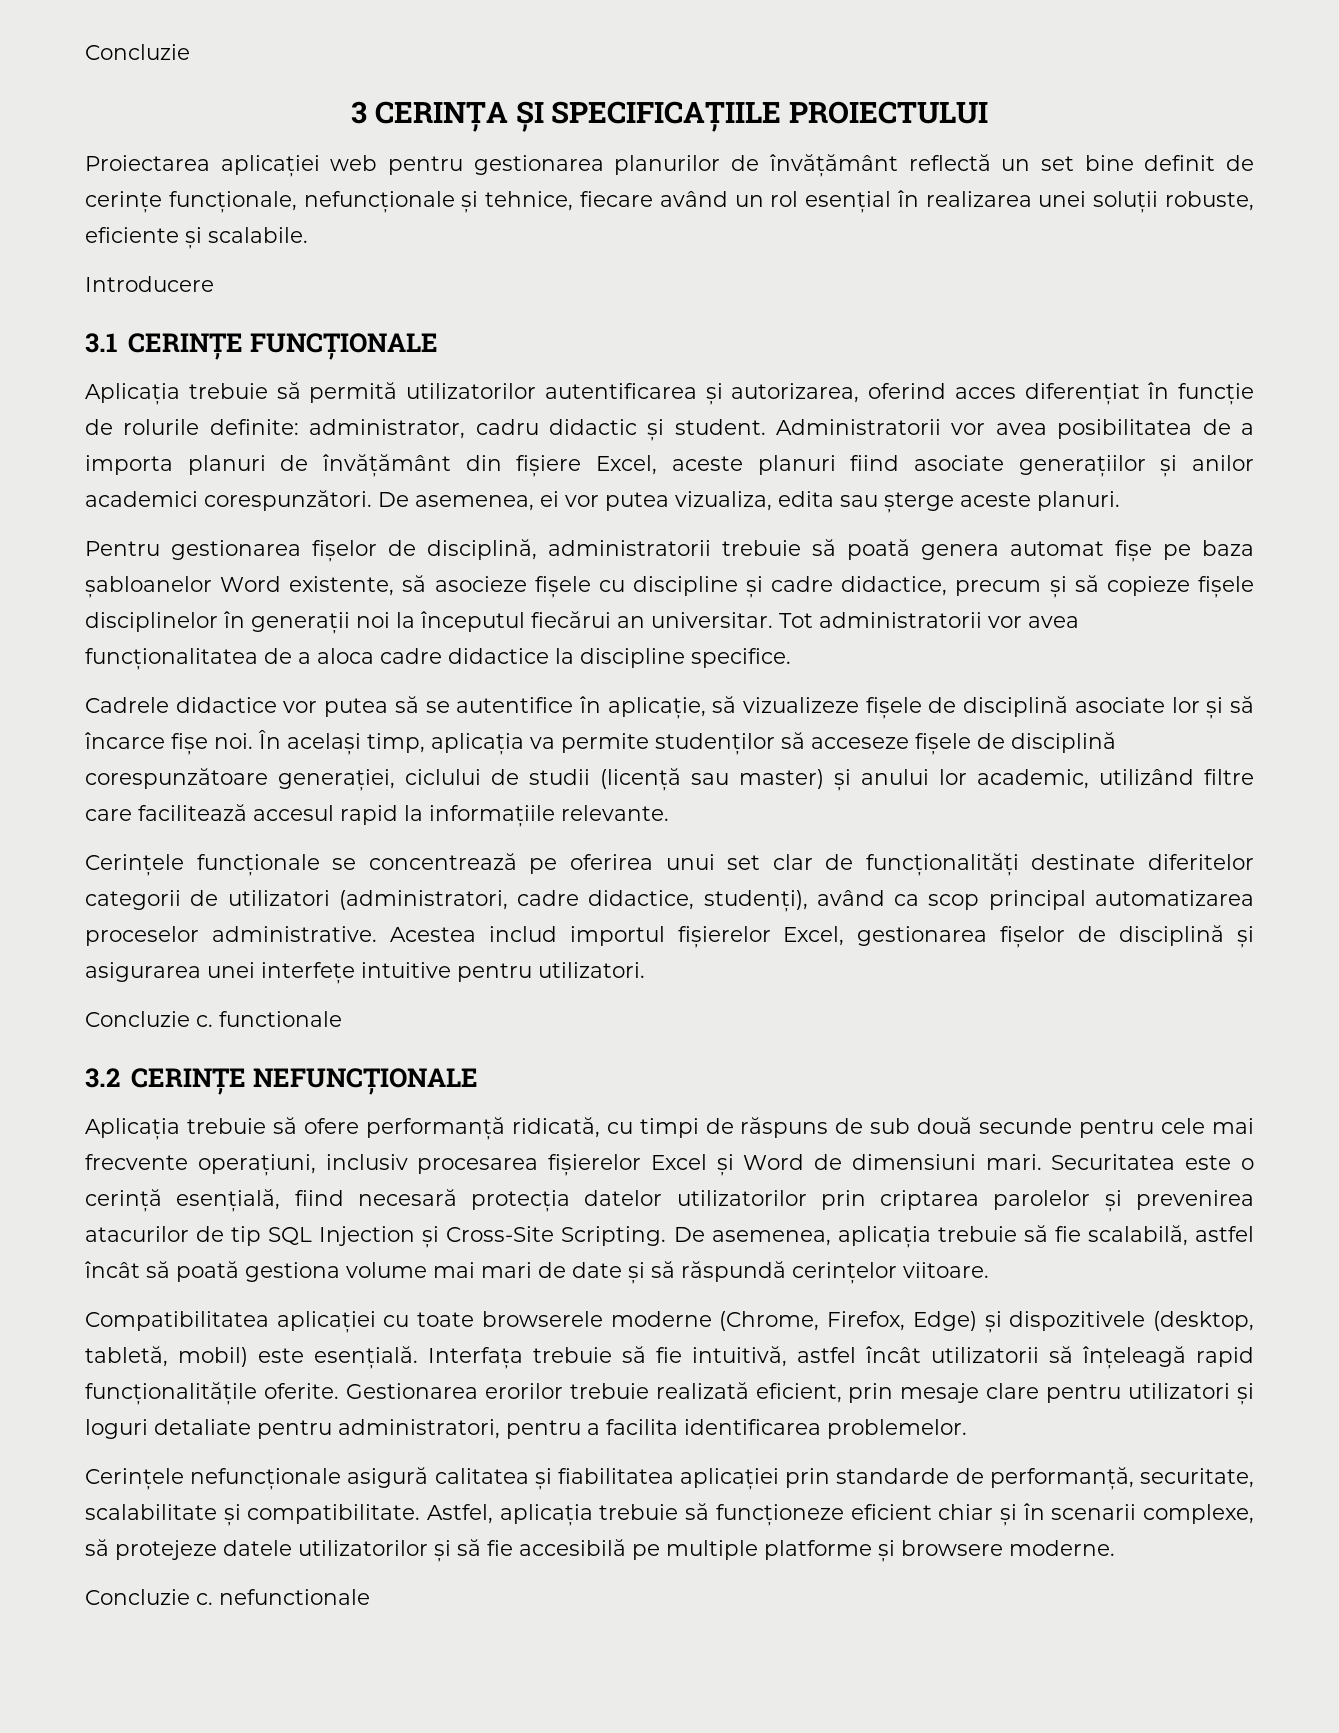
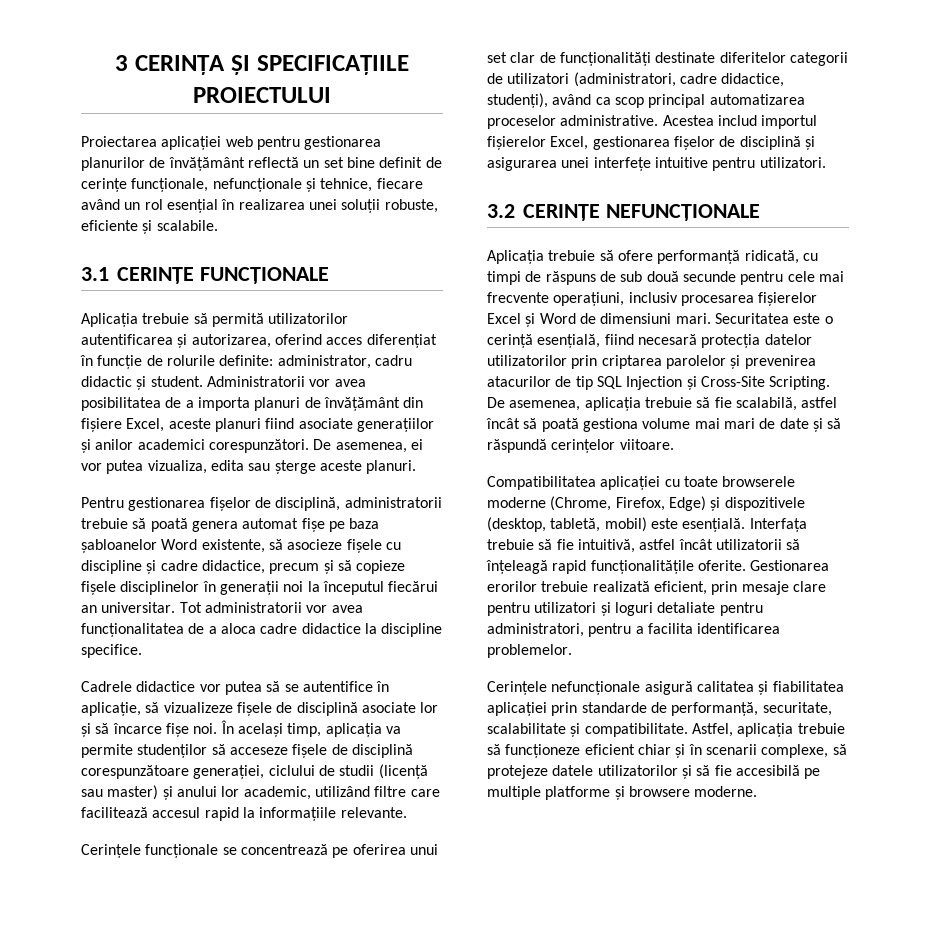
[85,44,190,60] Concluzie // -> (115, 63) none
[85,276,214,292] // Introducere -> (218, 225) none
[85,1011,342,1027] // Concluzie c. functionale -> (826, 162) none
[85,1589,370,1605] // Concluzie c. nefunctionale -> (758, 791) none

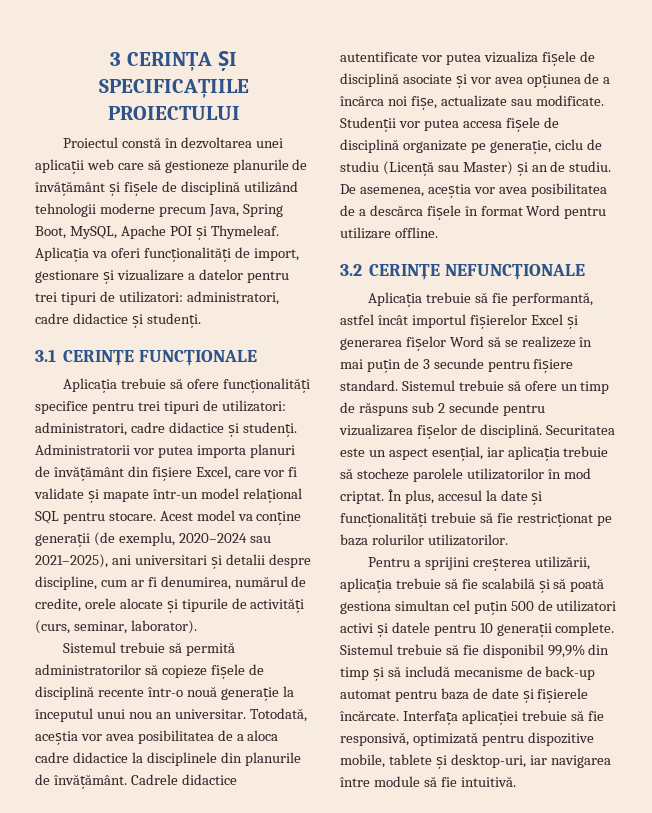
[81,136,382,150] [81,157,442,171] [81,178,423,192] [81,199,438,213] [81,220,218,234] Proiectarea aplicației web pentru gestionarea planurilor de învățământ reflectă un set bine definit de cerințe funcționale, nefuncționale și tehnice, fiecare având un rol esențial în realizarea unei soluții robuste, eficiente și scalabile. -> [63,137,283,149] [35,159,308,174] [35,181,298,196] [35,203,283,217] [35,225,279,240] [35,247,299,262] [35,269,289,284] [35,291,279,305] [35,313,201,328] Proiectul constă în dezvoltarea unei aplicații web care să gestioneze planurile de învățământ și fișele de disciplină utilizând tehnologii moderne precum Java, Spring Boot, MySQL, Apache POI și Thymeleaf. Aplicația va oferi funcționalități de import, gestionare și vizualizare a datelor pentru trei tipuri de utilizatori: administratori, cadre didactice și studenți.
[211,313,349,327] [81,334,437,348] [80,355,412,369] [81,376,366,390] [81,397,194,411] permită utilizatorilor autentificarea și autorizarea, oferind acces diferențiat în funcție de rolurile definite: administrator, cadru didactic și student. Administratorii vor avea posibilitatea de a -> [186,378,310,393] [35,400,286,414] [35,422,297,437] [35,444,193,458] ofere funcționalități specifice pentru trei tipuri de utilizatori: administratori, cadre didactice și studenți. Administratorii vor putea
[168,418,434,432] [81,439,423,453] [81,460,417,474] [81,497,442,511] [81,518,380,532] [81,539,401,553] [81,560,406,574] [81,581,439,595] [81,602,363,613] [81,623,184,637] aceste planuri fiind asociate generațiilor și anilor academici corespunzători. De asemenea, ei vor putea vizualiza, edita sau șterge aceste planuri. // Pentru gestionarea fișelor de disciplină, administratorii trebuie să poată genera automat fișe pe baza șabloanelor Word existente, să asocieze fișele cu discipline și cadre didactice, precum și să copieze fișele disciplinelor în generații noi la începutul fiecărui an universitar. Tot administratorii vor avea funcționalitatea -> [234,467,298,477] [34,488,302,503] [35,510,302,525] [35,532,271,547] [35,554,311,569] [35,576,307,590] [35,598,305,613] [35,620,197,634] [63,642,235,656] [35,664,264,679] [35,686,294,701] [35,708,307,722] [35,730,214,745] care vor fi validate și mapate într-un model relațional SQL pentru stocare. Acest model va conține generații (de exemplu, 2020–2024 sau 2021–2025), ani universitari și detalii despre discipline, cum ar fi denumirea, numărul de credite, orele alocate și tipurile de activități (curs, seminar, laborator). // Sistemul trebuie să permită administratorilor să copieze fișele de disciplină recente într-o nouă generație la începutul unui nou an universitar. Totodată, aceștia vor avea posibilitatea
[381,623,443,637] [81,644,142,658] discipline specifice. // -> [146,752,301,766] [35,774,127,789] disciplinele din planurile de învățământ.
[199,681,390,695] [81,702,439,716] [81,720,401,737] [81,744,413,758] [81,764,428,779] [81,785,440,800] [81,807,407,821] [81,844,438,858] [487,52,848,66] [487,72,785,87] [487,93,805,108] [487,115,818,129] [487,136,815,150] [487,157,826,171] vor putea să se autentifice în aplicație, să vizualizeze fișele de disciplină asociate lor și să încarce fișe noi. În același timp, aplicația va permite studenților să acceseze fișele de disciplină corespunzătoare generației, ciclului de studii (licență sau master) și anului lor academic, utilizând filtre care facilitează accesul rapid la informațiile relevante. // Cerințele funcționale se concentrează pe oferirea unui set clar de funcționalități destinate diferitelor categorii de utilizatori (administratori, cadre didactice, studenți), având ca scop principal automatizarea proceselor administrative. Acestea includ importul fișierelor Excel, gestionarea fișelor de disciplină și asigurarea unei interfețe intuitive pentru utilizatori. -> [340,51,595,66] [340,73,611,88] [340,95,604,110] [340,117,559,132] [340,139,602,154] [340,161,612,176] [340,183,607,198] [340,205,607,220] [340,227,438,239] autentificate vor putea vizualiza fișele de disciplină asociate și vor avea opțiunea de a încărca noi fișe, actualizate sau modificate. Studenții vor putea accesa fișele de disciplină organizate pe generație, ciclu de studiu (Licență sau Master) și an de studiu. De asemenea, aceștia vor avea posibilitatea de a descărca fișele în format Word pentru utilizare offline.
[617,250,818,264] [487,271,844,285] [487,292,818,306] [487,313,833,327] [487,334,812,348] [487,355,816,369] [487,376,831,390] [487,397,838,411] [486,418,842,432] [487,439,674,453] [487,476,796,490] [487,496,805,511] [487,517,807,532] [487,539,801,553] [486,560,830,574] [487,581,826,595] [487,602,763,616] [487,623,781,637] [487,644,572,658] [487,681,844,695] [487,702,832,716] [487,723,845,737] [487,744,847,758] [487,765,821,779] [487,786,758,800] ofere performanță ridicată, cu timpi de răspuns de sub două secunde pentru cele mai frecvente operațiuni, inclusiv procesarea fișierelor Excel și Word de dimensiuni mari. Securitatea este o cerință esențială, fiind necesară protecția datelor utilizatorilor prin criptarea parolelor și prevenirea atacurilor de tip SQL Injection și Cross-Site Scripting. De asemenea, aplicația trebuie să fie scalabilă, astfel încât să poată gestiona volume mai mari de date și să răspundă cerințelor viitoare. // Compatibilitatea aplicației cu toate browserele moderne (Chrome, Firefox, Edge) și dispozitivele (desktop, tabletă, mobil) este esențială. Interfața trebuie să fie intuitivă, astfel încât utilizatorii să înțeleagă rapid funcționalitățile oferite. Gestionarea erorilor trebuie realizată eficient, prin mesaje clare pentru utilizatori și loguri detaliate pentru administratori, pentru a facilita identificarea problemelor. // Cerințele nefuncționale asigură calitatea și fiabilitatea aplicației prin standarde de performanță, securitate, scalabilitate și compatibilitate. Astfel, aplicația trebuie să funcționeze eficient chiar și în scenarii complexe, să protejeze datele utilizatorilor și să fie accesibilă pe multiple platforme și browsere moderne. -> [491,292,593,306] [340,314,578,329] [340,336,593,351] [340,358,574,373] [340,380,610,394] [340,402,545,416] [339,424,615,439] [340,446,609,461] [340,468,591,482] [340,489,543,505] [340,512,612,527] [340,534,508,546] [368,556,590,571] [340,578,605,593] [340,600,617,615] [340,622,615,637] [340,644,610,658] [340,666,596,681] [340,688,589,703] [340,710,604,725] [340,732,594,746] [340,754,611,769] [340,776,516,787] fie performantă, astfel încât importul fișierelor Excel și generarea fișelor Word să se realizeze în mai puțin de 3 secunde pentru fișiere standard. Sistemul trebuie să ofere un timp de răspuns sub 2 secunde pentru vizualizarea fișelor de disciplină. Securitatea este un aspect esențial, iar aplicația trebuie să stocheze parolele utilizatorilor în mod criptat. În plus, accesul la date și funcționalități trebuie să fie restricționat pe baza rolurilor utilizatorilor. // Pentru a sprijini creșterea utilizării, aplicația trebuie să fie scalabilă și să poată gestiona simultan cel puțin 500 de utilizatori activi și datele pentru 10 generații complete. Sistemul trebuie să fie disponibil 99,9% din timp și să includă mecanisme de back-up automat pentru baza de date și fișierele încărcate. Interfața aplicației trebuie să fie responsivă, optimizată pentru dispozitive mobile, tablete și desktop-uri, iar navigarea între module să fie intuitivă.

